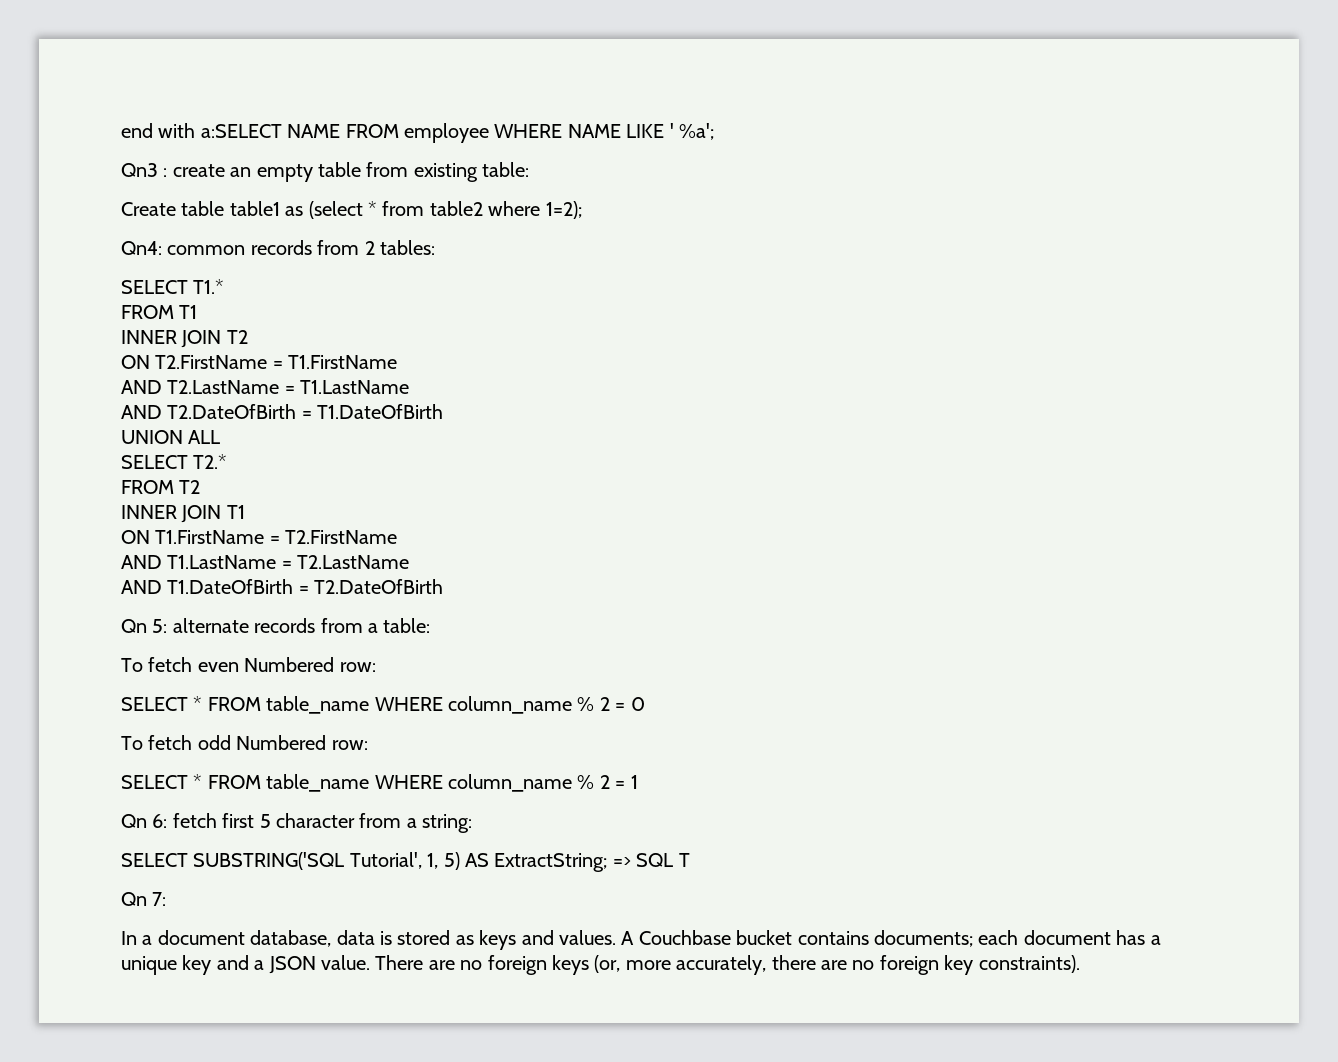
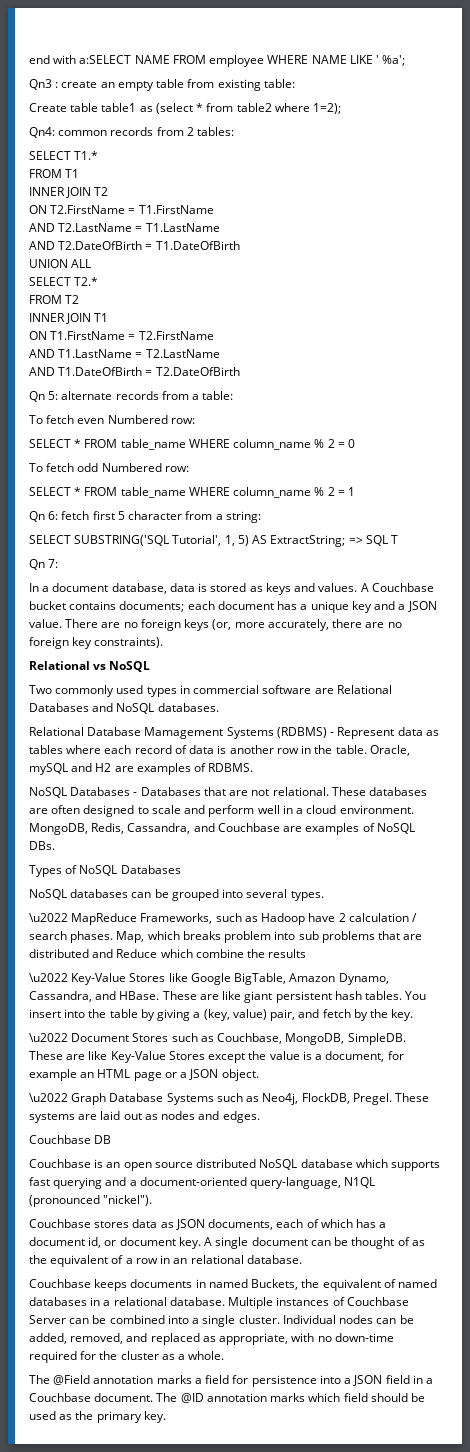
(1080, 964) none -> [29,661,151,672] [29,685,392,697] [29,703,219,714] [29,727,439,739] [29,745,410,756] [29,763,254,775] [29,787,428,798] [29,805,414,817] [29,823,415,835] [29,841,55,850] [29,865,181,877] [29,889,324,901] [29,913,418,925] [29,931,423,943] [29,949,307,958] [29,973,389,985] [29,991,427,1003] [29,1009,414,1021] [29,1033,406,1045] [29,1051,404,1063] [29,1069,259,1081] [29,1093,430,1105] [29,1111,260,1123] [29,1135,112,1144] [29,1159,441,1171] [29,1177,376,1189] [29,1195,153,1207] [29,1219,387,1230] [29,1237,425,1249] [29,1255,302,1267] [29,1279,438,1291] [29,1297,409,1309] [29,1315,414,1327] [29,1333,394,1345] [29,1351,225,1363] [29,1375,434,1387] [29,1393,426,1403] [29,1411,166,1423] // Relational vs NoSQL // Two commonly used types in commercial software are Relational Databases and NoSQL databases. // Relational Database Mamagement Systems (RDBMS) - Represent data as tables where each record of data is another row in the table. Oracle, mySQL and H2 are examples of RDBMS. // NoSQL Databases - Databases that are not relational. These databases are often designed to scale and perform well in a cloud environment. MongoDB, Redis, Cassandra, and Couchbase are examples of NoSQL DBs. // Types of NoSQL Databases // NoSQL databases can be grouped into several types. // \u2022 MapReduce Frameworks, such as Hadoop have 2 calculation / search phases. Map, which breaks problem into sub problems that are distributed and Reduce which combine the results // \u2022 Key-Value Stores like Google BigTable, Amazon Dynamo, Cassandra, and HBase. These are like giant persistent hash tables. You insert into the table by giving a (key, value) pair, and fetch by the key. // \u2022 Document Stores such as Couchbase, MongoDB, SimpleDB. These are like Key-Value Stores except the value is a document, for example an HTML page or a JSON object. // \u2022 Graph Database Systems such as Neo4j, FlockDB, Pregel. These systems are laid out as nodes and edges. // Couchbase DB // Couchbase is an open source distributed NoSQL database which supports fast querying and a document-oriented query-language, N1QL (pronounced "nickel"). // Couchbase stores data as JSON documents, each of which has a document id, or document key. A single document can be thought of as the equivalent of a row in an relational database. // Couchbase keeps documents in named Buckets, the equivalent of named databases in a relational database. Multiple instances of Couchbase Server can be combined into a single cluster. Individual nodes can be added, removed, and replaced as appropriate, with no down-time required for the cluster as a whole. // The @Field annotation marks a field for persistence into a JSON field in a Couchbase document. The @ID annotation marks which field should be used as the primary key.

